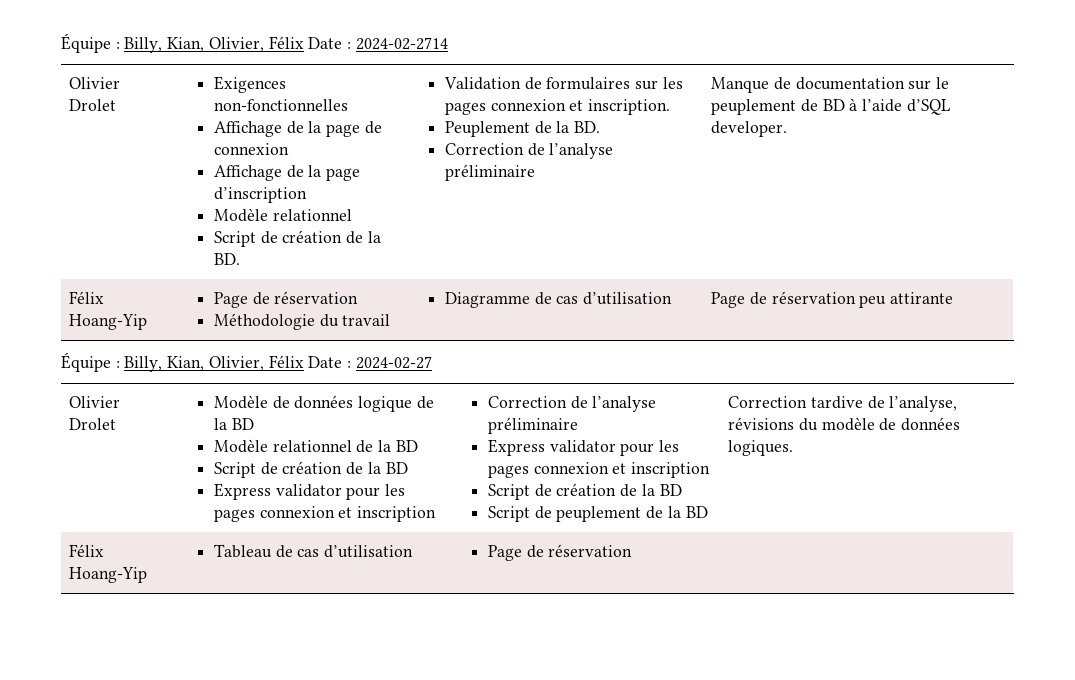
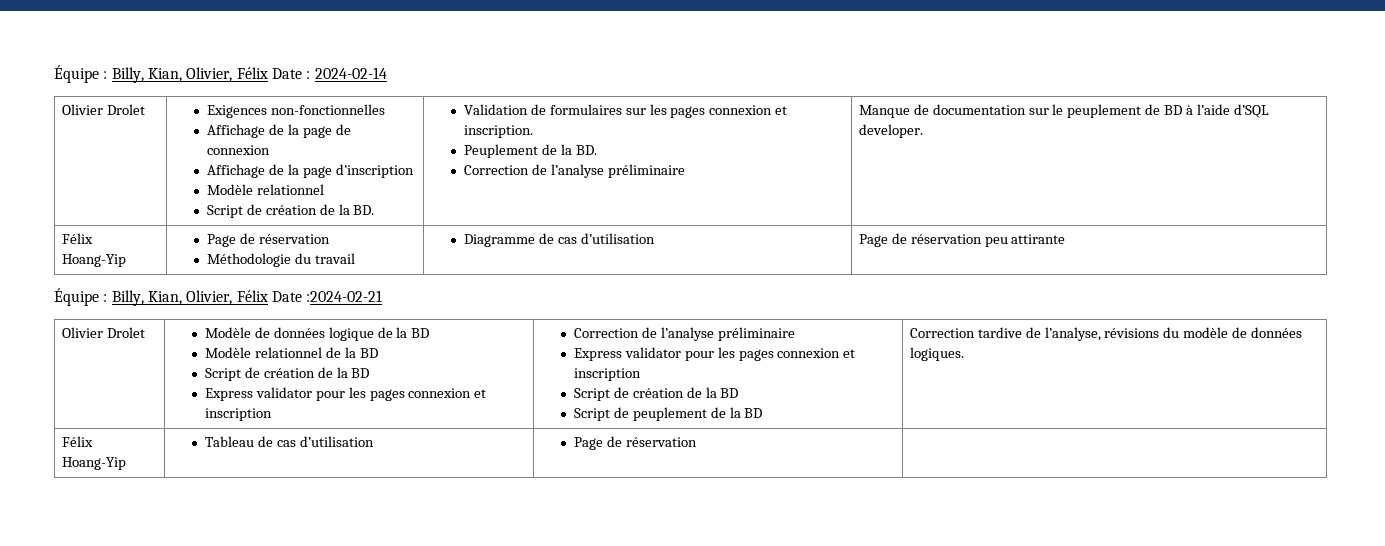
[61,33,448,53] Équipe : Billy, Kian, Olivier, Félix Date : 2024-02-2714 -> [54,65,387,83] Équipe : Billy, Kian, Olivier, Félix Date : 2024-02-14
[347,356,432,369] : 2024-02-27 -> [306,290,383,302] :2024-02-21

